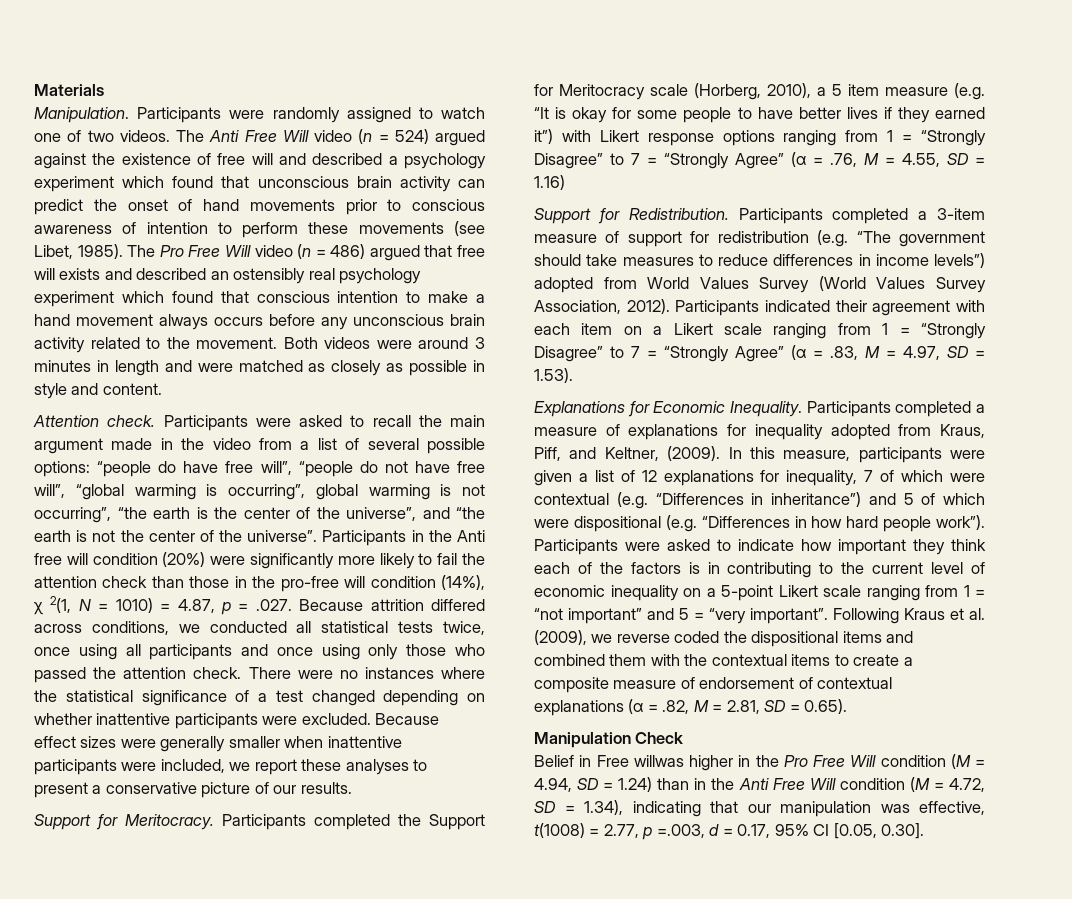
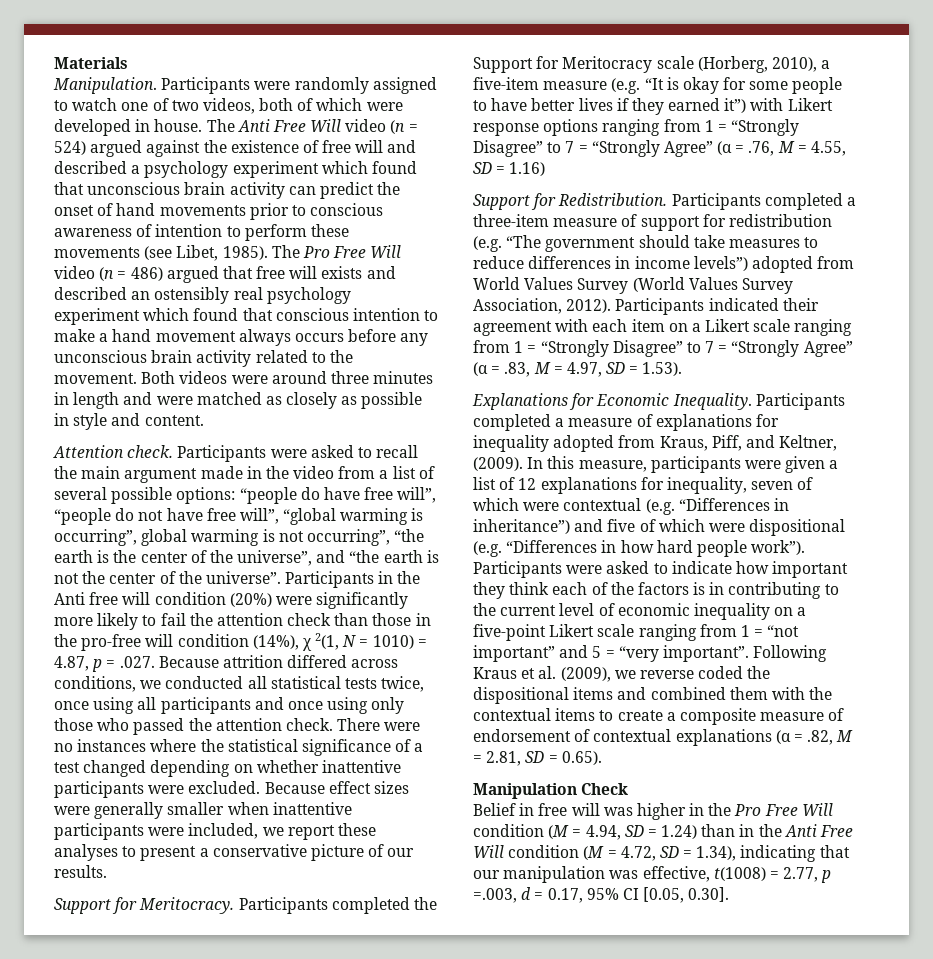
[119,130,170,142] videos. -> [202,98,403,114] [54,119,203,136] videos, both of which were developed in house.
[475,337,485,349] 3 -> [330,371,369,384] three
[832,84,879,96] 5 item -> [473,77,539,90] five-item
[937,208,985,220] 3-item -> [473,214,549,227] three-item
[864,470,874,482] 7 -> [751,481,794,490] seven
[903,493,914,505] 5 -> [607,519,636,532] five
[721,585,773,601] 5-point -> [473,624,546,641] five-point
[596,755,684,767] Free willwas -> [538,803,633,816] free will was

